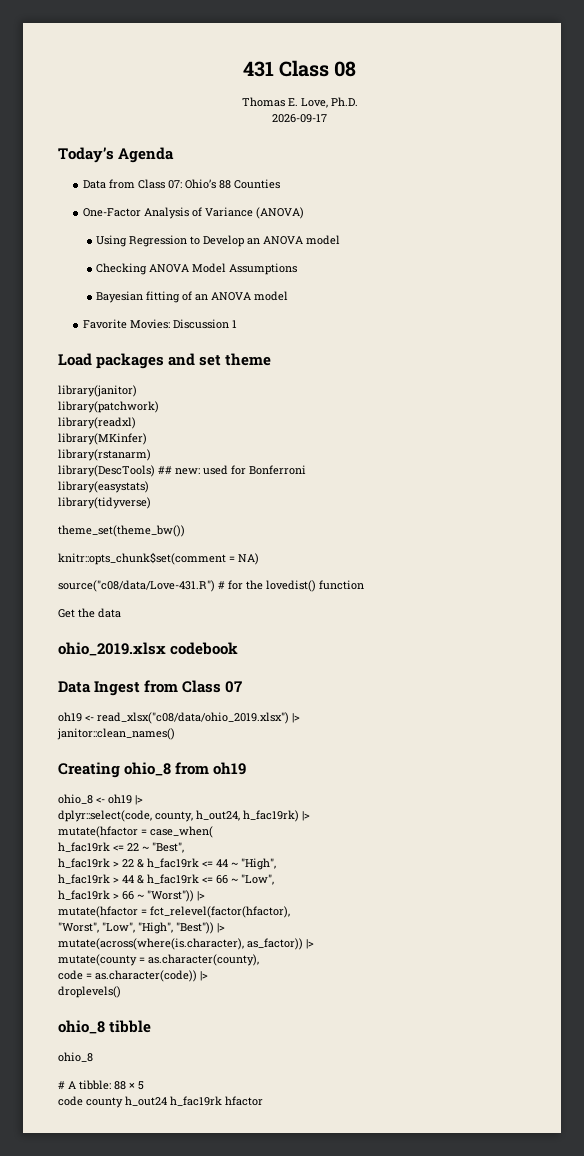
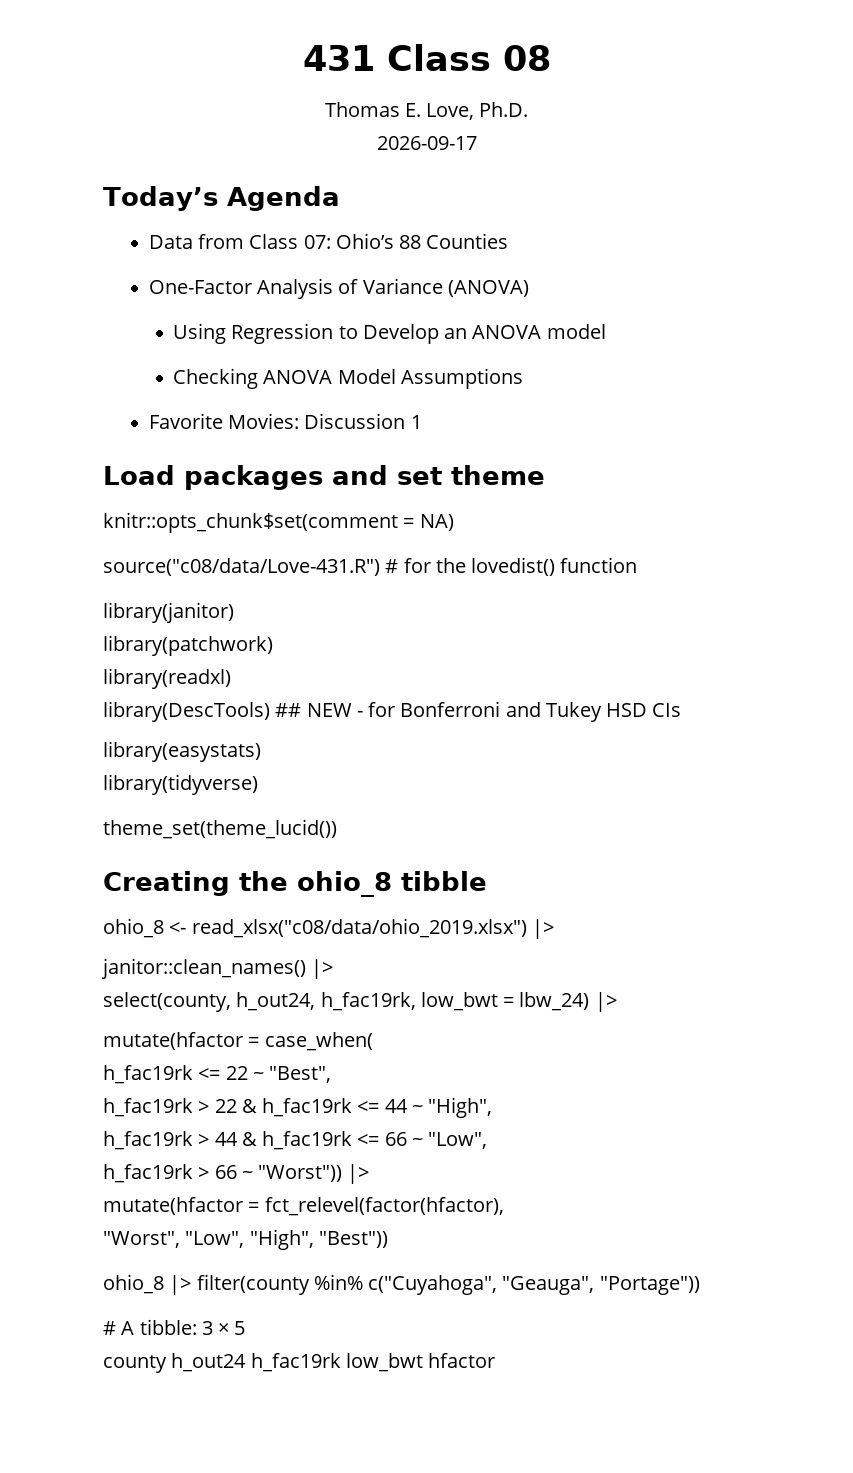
[96,291,289,303] // Bayesian fitting of an ANOVA model -> (523, 378) none
[58,385,137,397] [58,401,159,413] [58,417,136,429] [58,433,147,445] [58,449,151,461] [58,465,306,477] [58,481,149,493] [58,497,151,509] [58,525,185,537] // library(janitor) // library(patchwork) // library(readxl) // library(MKinfer) // library(rstanarm) // library(DescTools) ## new: used for Bonferroni // library(easystats) // library(tidyverse) // theme_set(theme_bw()) -> (545, 475) none
[58,608,121,618] [58,642,239,656] [58,680,243,696] [58,712,300,724] [57,728,175,740] [58,762,247,778] [58,794,143,805] [58,810,299,822] Get the data // ohio_2019.xlsx codebook // Data Ingest from Class 07 // oh19 <- read_xlsx("c08/data/ohio_2019.xlsx") |> // janitor::clean_names() // Creating ohio_8 from oh19 // ohio_8 <- oh19 |> // dplyr::select(code, county, h_out24, h_fac19rk) -> [103,602,234,623] [103,635,273,656] [103,668,231,689] [103,701,682,722] [103,741,261,762] [103,774,258,795] [103,819,337,839] [103,871,487,897] [103,918,554,939] [101,958,334,979] [103,992,590,1012] library(janitor) // library(patchwork) // library(readxl) // library(DescTools) ## NEW - for Bonferroni and Tukey HSD CIs // library(easystats) // library(tidyverse) // theme_set(theme_lucid()) // Creating the ohio_8 tibble // ohio_8 <- read_xlsx("c08/data/ohio_2019.xlsx") |> // janitor::clean_names() |> // select(county, h_out24, h_fac19rk, low_bwt = lbw_24)
[217,923,225,933] [58,938,314,950] [58,954,259,966] [58,970,208,982] [58,986,121,998] [58,1020,152,1034] [58,1052,93,1062] |> // mutate(across(where(is.character), as_factor)) |> // mutate(county = as.character(county), // code = as.character(code)) |> // droplevels() // ohio_8 tibble // ohio_8 -> [103,1274,700,1295] // ohio_8 |> filter(county %in% c("Cuyahoga", "Geauga", "Portage"))
[114,1081,126,1090] 88 -> [201,1321,213,1335] 3
[58,1096,83,1106] code -> (246, 1328) none
(222, 1101) none -> [345,1353,423,1372] low_bwt

